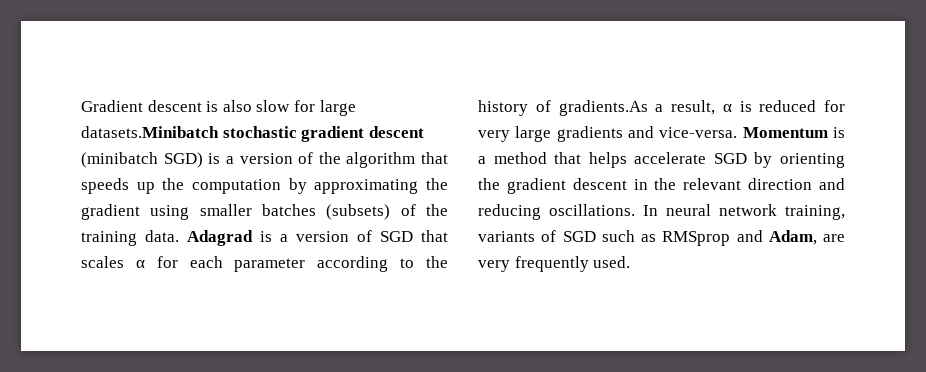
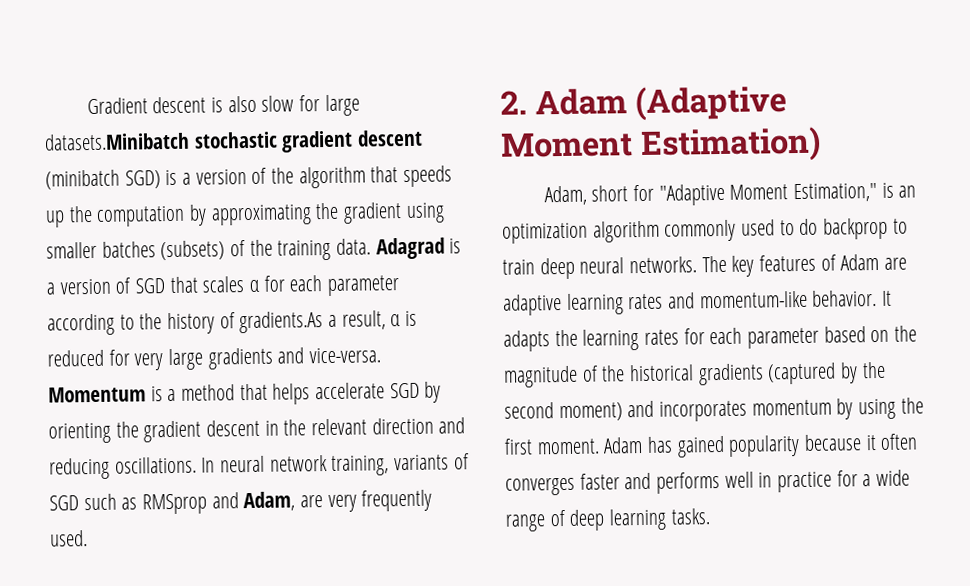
(631, 262) none -> [500,85,787,122] [500,126,821,164] [543,182,917,206] [502,217,908,244] [502,253,908,280] [503,290,893,316] [503,325,918,352] [503,361,886,388] [504,397,924,422] [504,433,919,458] [505,469,911,496] [505,508,710,532] // 2. Adam (Adaptive Moment Estimation) // Adam, short for "Adaptive Moment Estimation," is an optimization algorithm commonly used to do backprop to train deep neural networks. The key features of Adam are adaptive learning rates and momentum-like behavior. It adapts the learning rates for each parameter based on the magnitude of the historical gradients (captured by the second moment) and incorporates momentum by using the first moment. Adam has gained popularity because it often converges faster and performs well in practice for a wide range of deep learning tasks.

